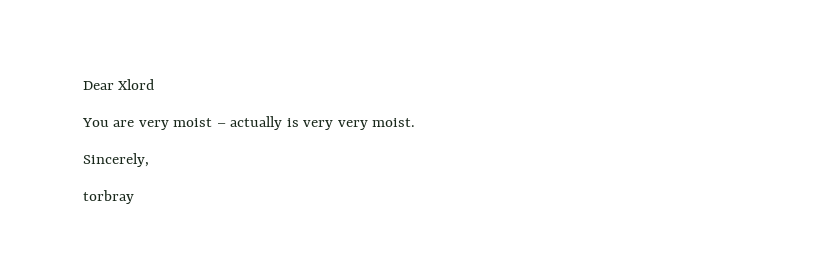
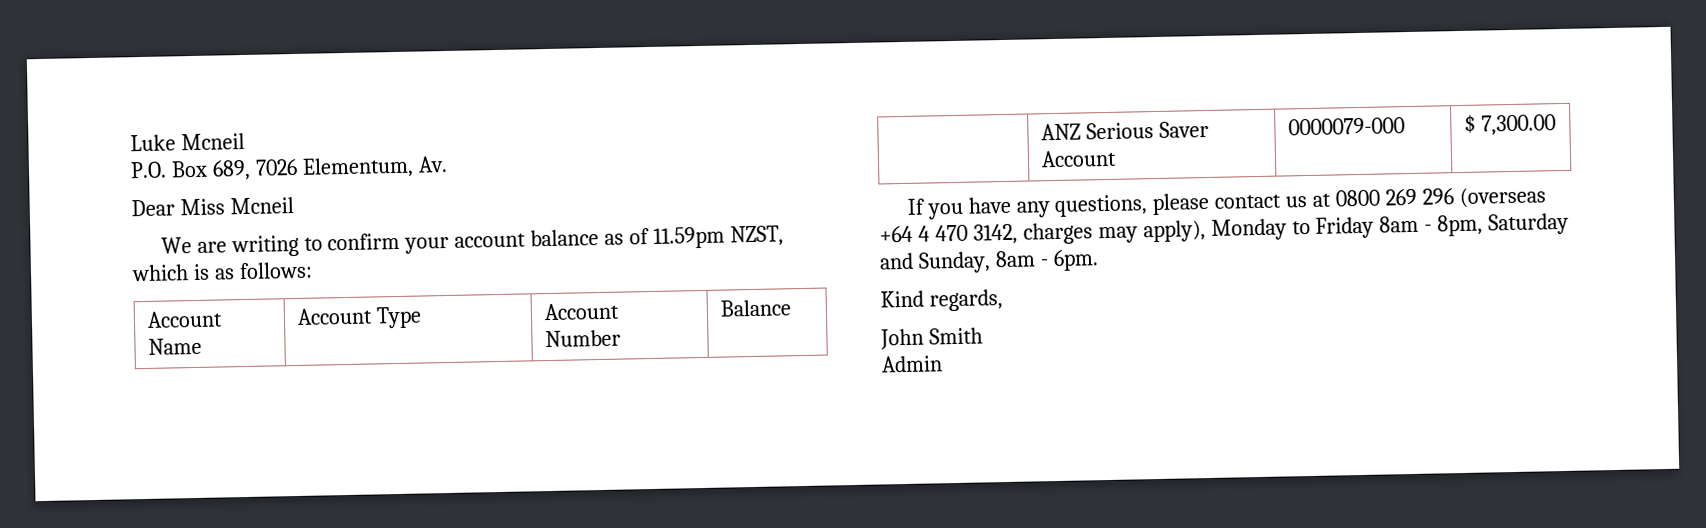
[83,79,155,90] [82,116,416,130] [83,153,149,167] [83,190,134,204] Dear Xlord // You are very moist – actually is very very moist. // Sincerely, // torbray -> [130,132,245,152] [130,155,448,181] [131,197,294,217] [160,225,785,258] [131,261,313,282] [147,310,224,328] [148,337,203,355] [297,306,423,329] [544,302,621,321] [545,329,622,348] [720,299,792,317] [1041,120,1210,141] [1041,149,1118,168] [1288,117,1406,136] [1464,114,1557,136] [906,186,1547,220] [879,212,1570,245] [879,249,1099,274] [880,289,1003,312] [880,327,983,350] [881,355,943,373] Luke Mcneil // P.O. Box 689, 7026 Elementum, Av. // Dear Miss Mcneil // We are writing to confirm your account balance as of 11.59pm NZST, which is as follows: // Account Name | Account Type | Account Number | Balance // | ANZ Serious Saver Account | 0000079-000 | $ 7,300.00 // If you have any questions, please contact us at 0800 269 296 (overseas +64 4 470 3142, charges may apply), Monday to Friday 8am - 8pm, Saturday and Sunday, 8am - 6pm. // Kind regards, // John Smith // Admin

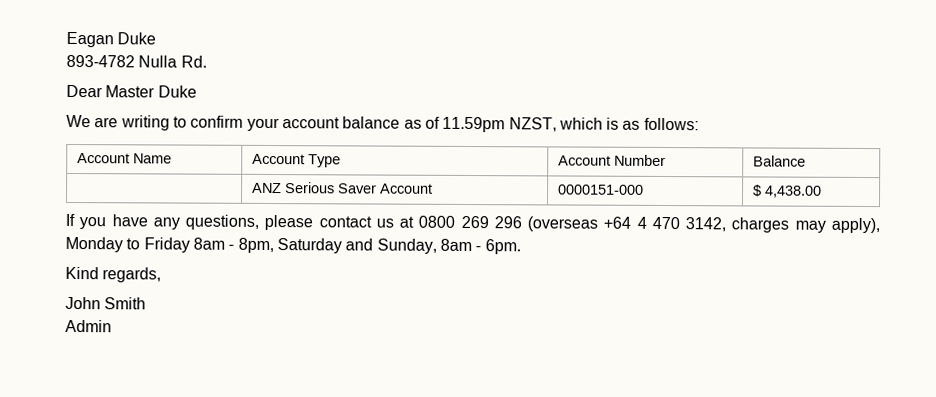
[130,132,245,152] [130,155,448,181] Luke Mcneil // P.O. Box 689, 7026 Elementum, Av. -> [66,31,157,48] [66,54,207,68] Eagan Duke // 893-4782 Nulla Rd.
[179,197,294,216] Miss Mcneil -> [105,85,197,98] Master Duke
[1288,117,1406,136] 0000079-000 -> [558,184,645,195] 0000151-000
[1481,114,1557,136] 7,300.00 -> [765,185,823,198] 4,438.00

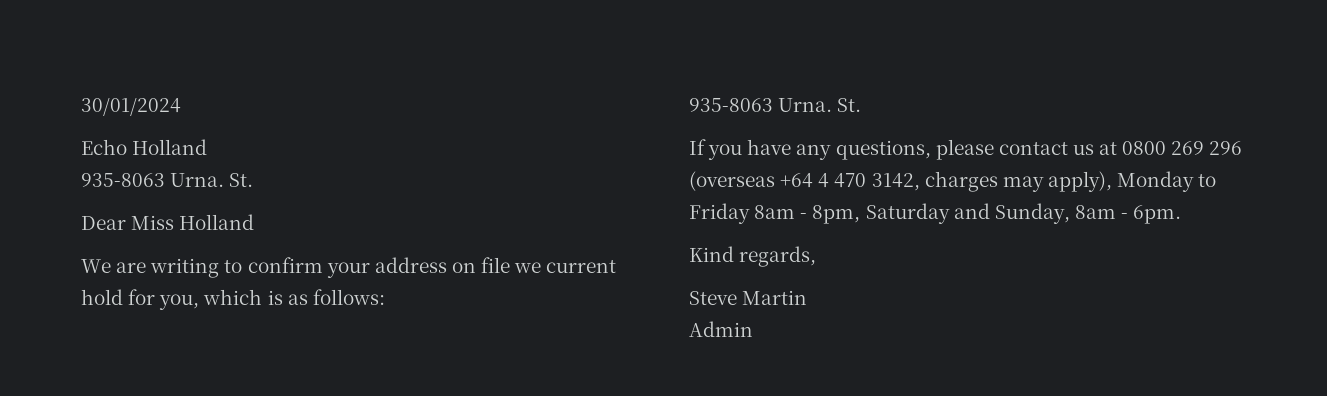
[66,31,157,48] [66,54,207,68] Eagan Duke // 893-4782 Nulla Rd. -> [81,98,181,116] [81,139,208,155] [81,173,254,187] 30/01/2024 // Echo Holland // 935-8063 Urna. St.
[105,85,197,98] Master Duke -> [131,214,255,230] Miss Holland
[281,116,699,133] [77,153,173,164] [252,153,342,168] [558,154,667,167] [753,155,807,167] [252,182,434,194] [558,184,645,195] [753,184,823,198] account balance as of 11.59pm NZST, which is as follows: // Account Name | Account Type | Account Number | Balance // | ANZ Serious Saver Account | 0000151-000 | $ 4,438.00 -> [374,257,617,273] [81,289,385,310] [689,98,862,112] address on file we current hold for you, which is as follows: // 935-8063 Urna. St.
[65,296,147,310] John Smith -> [689,290,808,305] Steve Martin

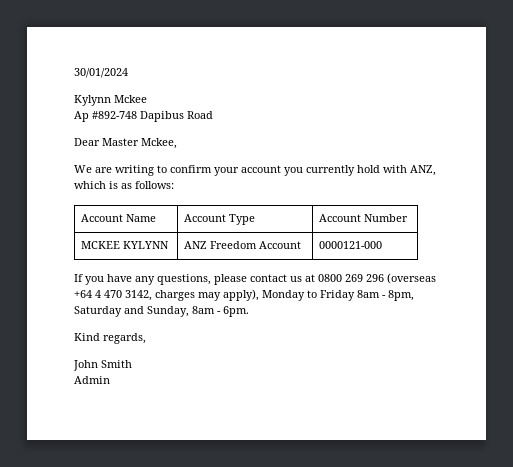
[81,139,208,155] [81,173,254,187] Echo Holland // 935-8063 Urna. St. -> [74,95,147,106] [74,111,213,122] Kylynn Mckee // Ap #892-748 Dapibus Road
[131,214,255,230] Miss Holland -> [102,138,177,149] Master Mckee,
[374,257,617,273] [81,289,385,310] [689,98,862,112] address on file we current hold for you, which is as follows: // 935-8063 Urna. St. -> [241,165,436,176] [74,181,174,189] [81,214,157,222] [184,214,256,225] [319,214,409,222] [81,241,170,249] [184,241,302,249] [319,241,383,249] account you currently hold with ANZ, which is as follows: // Account Name | Account Type | Account Number // MCKEE KYLYNN | ANZ Freedom Account | 0000121-000
[689,290,808,305] Steve Martin -> [73,360,132,371] John Smith

